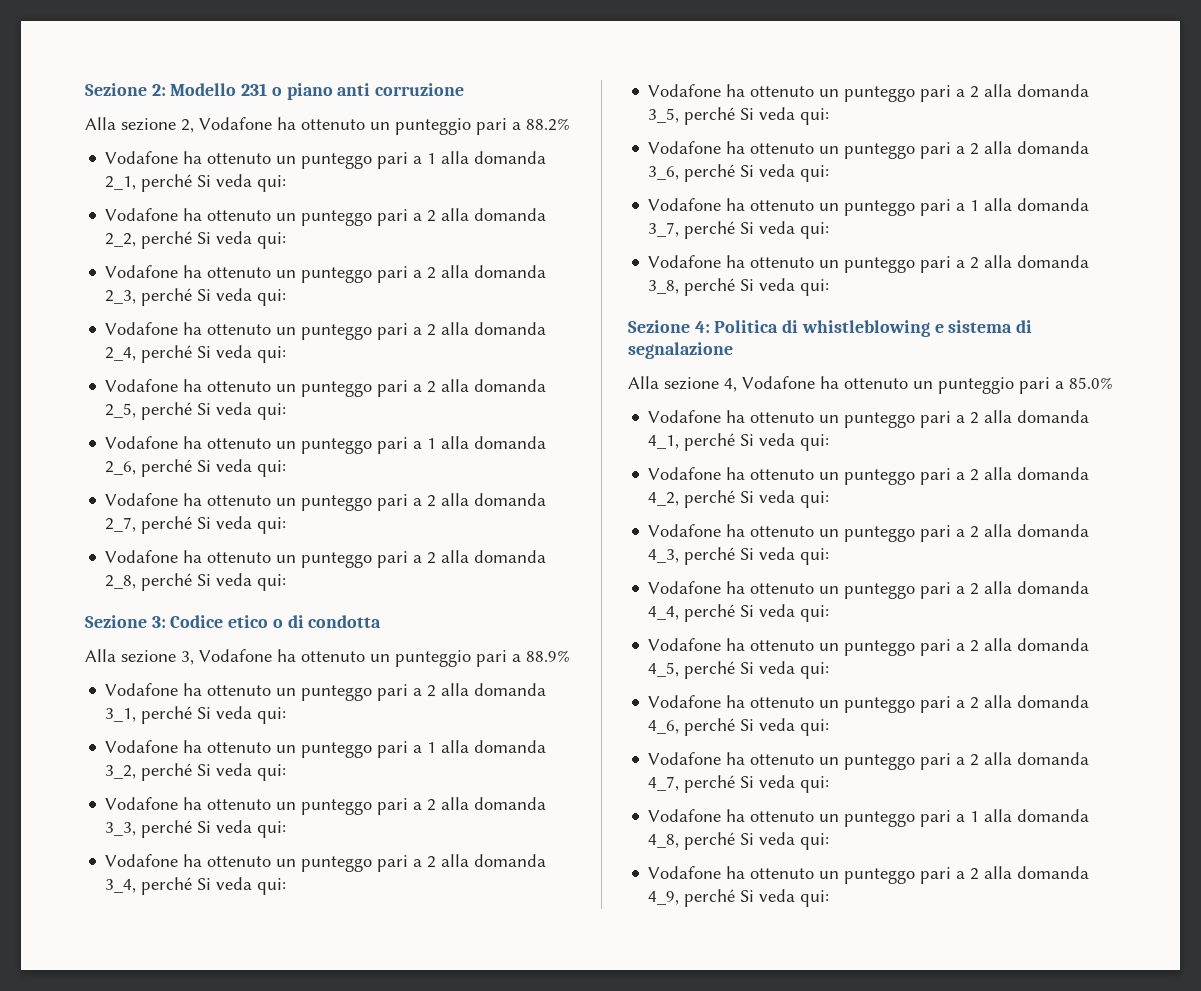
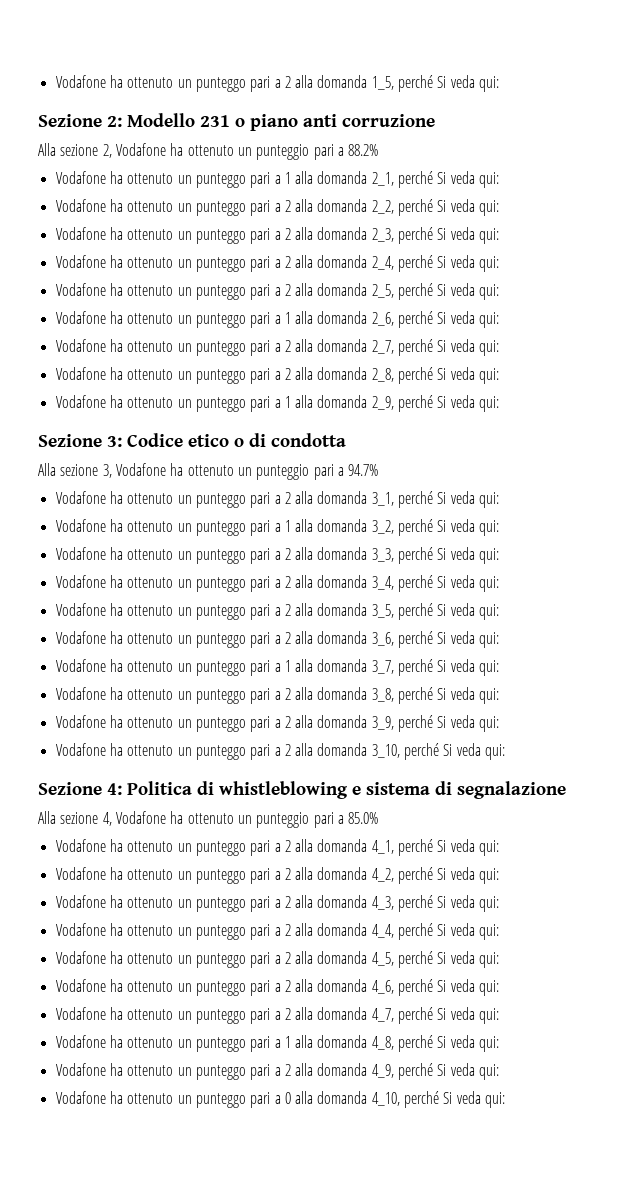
(85, 89) none -> [55,75,500,92] Vodafone ha ottenuto un punteggo pari a 2 alla domanda 1_5, perché Si veda qui: //
(287, 582) none -> [55,395,500,412] // Vodafone ha ottenuto un punteggo pari a 1 alla domanda 2_9, perché Si veda qui:
[526,650,570,662] 88.9% -> [348,464,379,476] 94.7%
(830, 287) none -> [55,715,500,732] [55,743,506,760] // Vodafone ha ottenuto un punteggo pari a 2 alla domanda 3_9, perché Si veda qui: // Vodafone ha ottenuto un punteggo pari a 2 alla domanda 3_10, perché Si veda qui:
(830, 898) none -> [55,1091,506,1108] // Vodafone ha ottenuto un punteggo pari a 0 alla domanda 4_10, perché Si veda qui:

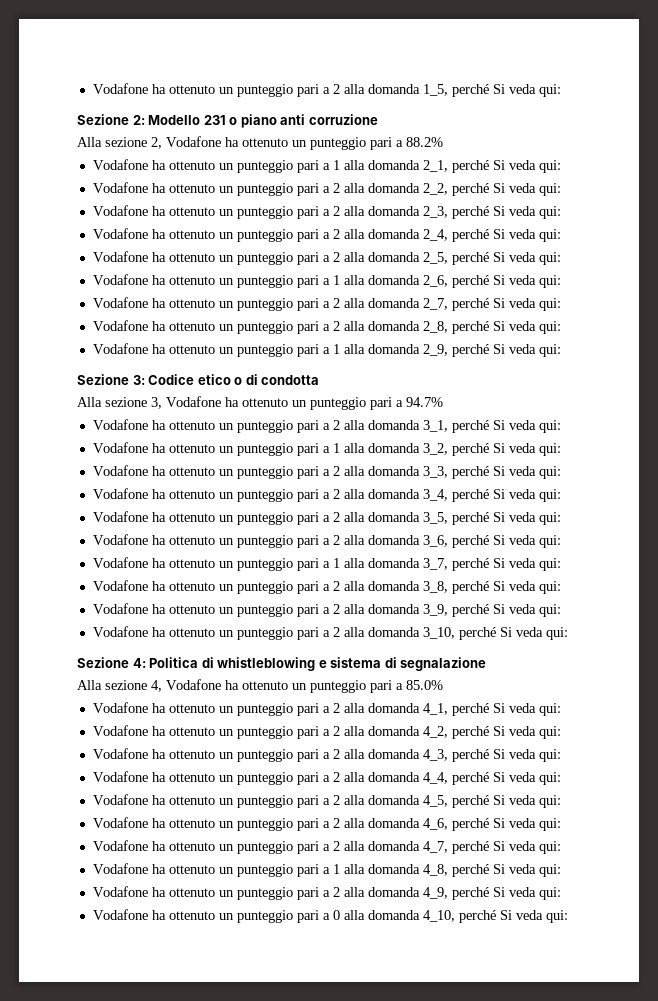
[55,75,246,92] Vodafone ha ottenuto un punteggo -> [92,83,293,97] Vodafone ha ottenuto un punteggio
[195,173,246,188] punteggo -> [236,160,293,173] punteggio
[195,201,246,216] punteggo -> [236,183,293,196] punteggio
[195,229,246,244] punteggo -> [236,206,293,219] punteggio
[195,257,246,272] punteggo -> [236,229,293,242] punteggio
[195,285,246,300] punteggo -> [236,252,293,265] punteggio
[195,313,246,328] punteggo -> [236,275,293,288] punteggio
[195,341,246,356] punteggo -> [236,298,293,311] punteggio
[195,369,246,384] punteggo -> [236,321,293,334] punteggio
[195,397,246,412] punteggo -> [236,344,293,357] punteggio
[195,493,246,508] punteggo -> [236,420,293,433] punteggio
[195,521,246,536] punteggo -> [236,443,293,456] punteggio
[195,549,246,564] punteggo -> [236,466,293,479] punteggio
[195,577,246,592] punteggo -> [236,489,293,502] punteggio
[195,605,246,620] punteggo -> [236,512,293,525] punteggio
[195,633,246,648] punteggo -> [236,535,293,548] punteggio
[195,661,246,676] punteggo -> [236,558,293,571] punteggio
[195,689,246,704] punteggo -> [236,581,293,594] punteggio
[195,717,246,732] punteggo -> [236,604,293,617] punteggio
[195,745,246,760] punteggo -> [236,627,293,640] punteggio
[195,841,246,856] punteggo -> [236,703,293,716] punteggio
[195,869,246,884] punteggo -> [236,726,293,739] punteggio
[195,897,246,912] punteggo -> [236,749,293,762] punteggio
[195,925,246,940] punteggo -> [236,772,293,785] punteggio
[195,953,246,968] punteggo -> [236,795,293,808] punteggio
[195,981,246,996] punteggo -> [236,818,293,831] punteggio
[195,1009,246,1024] punteggo -> [236,841,293,854] punteggio
[195,1037,246,1052] punteggo -> [236,864,293,877] punteggio
[195,1065,246,1080] punteggo -> [236,887,293,900] punteggio
[195,1093,246,1108] punteggo -> [236,910,293,923] punteggio

